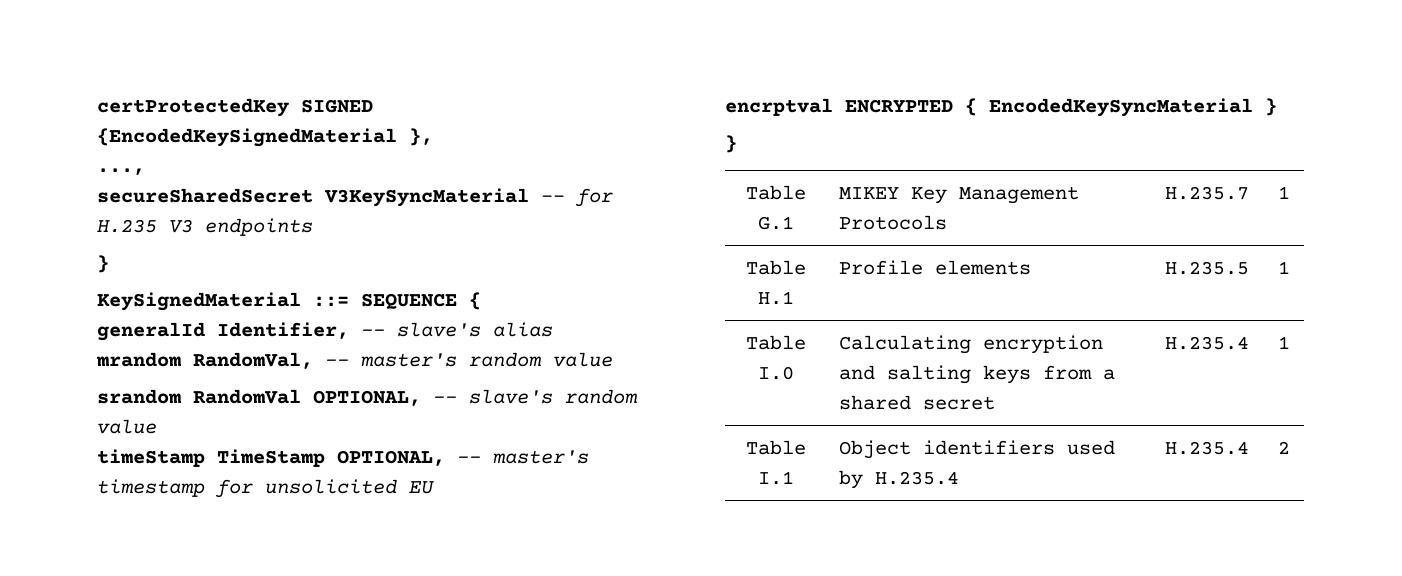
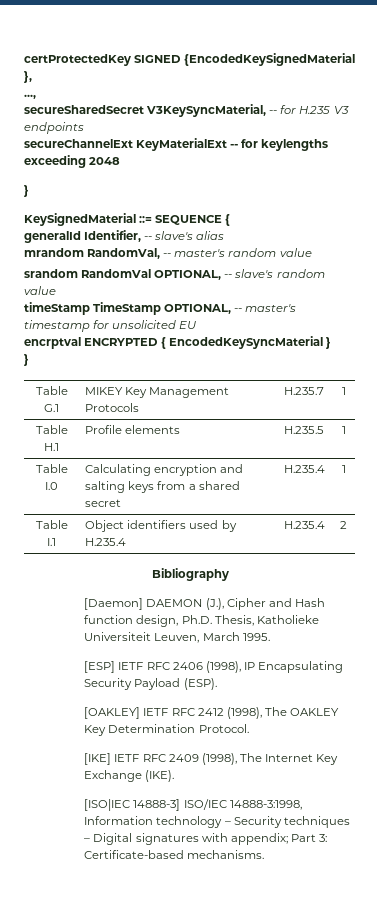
[324,188,529,207] V3KeySyncMaterial -> [146,104,267,117] V3KeySyncMaterial,
(313, 227) none -> [24,138,329,151] [24,155,121,168] // secureChannelExt KeyMaterialExt -- for keylengths exceeding 2048
(1290, 447) none -> [151,568,229,581] [84,598,325,610] [84,615,319,627] [84,632,270,643] [84,661,343,673] [84,678,217,690] [84,707,339,719] [84,724,249,736] [84,753,339,765] [84,770,175,782] [84,799,302,811] [84,816,350,828] [84,833,327,845] [84,850,265,859] // Bibliography // [Daemon] DAEMON (J.), Cipher and Hash function design, Ph.D. Thesis, Katholieke Universiteit Leuven, March 1995. // [ESP] IETF RFC 2406 (1998), IP Encapsulating Security Payload (ESP). // [OAKLEY] IETF RFC 2412 (1998), The OAKLEY Key Determination Protocol. // [IKE] IETF RFC 2409 (1998), The Internet Key Exchange (IKE). // [ISO|IEC 14888-3] ISO/IEC 14888-3:1998, Information technology – Security techniques – Digital signatures with appendix; Part 3: Certificate-based mechanisms.

